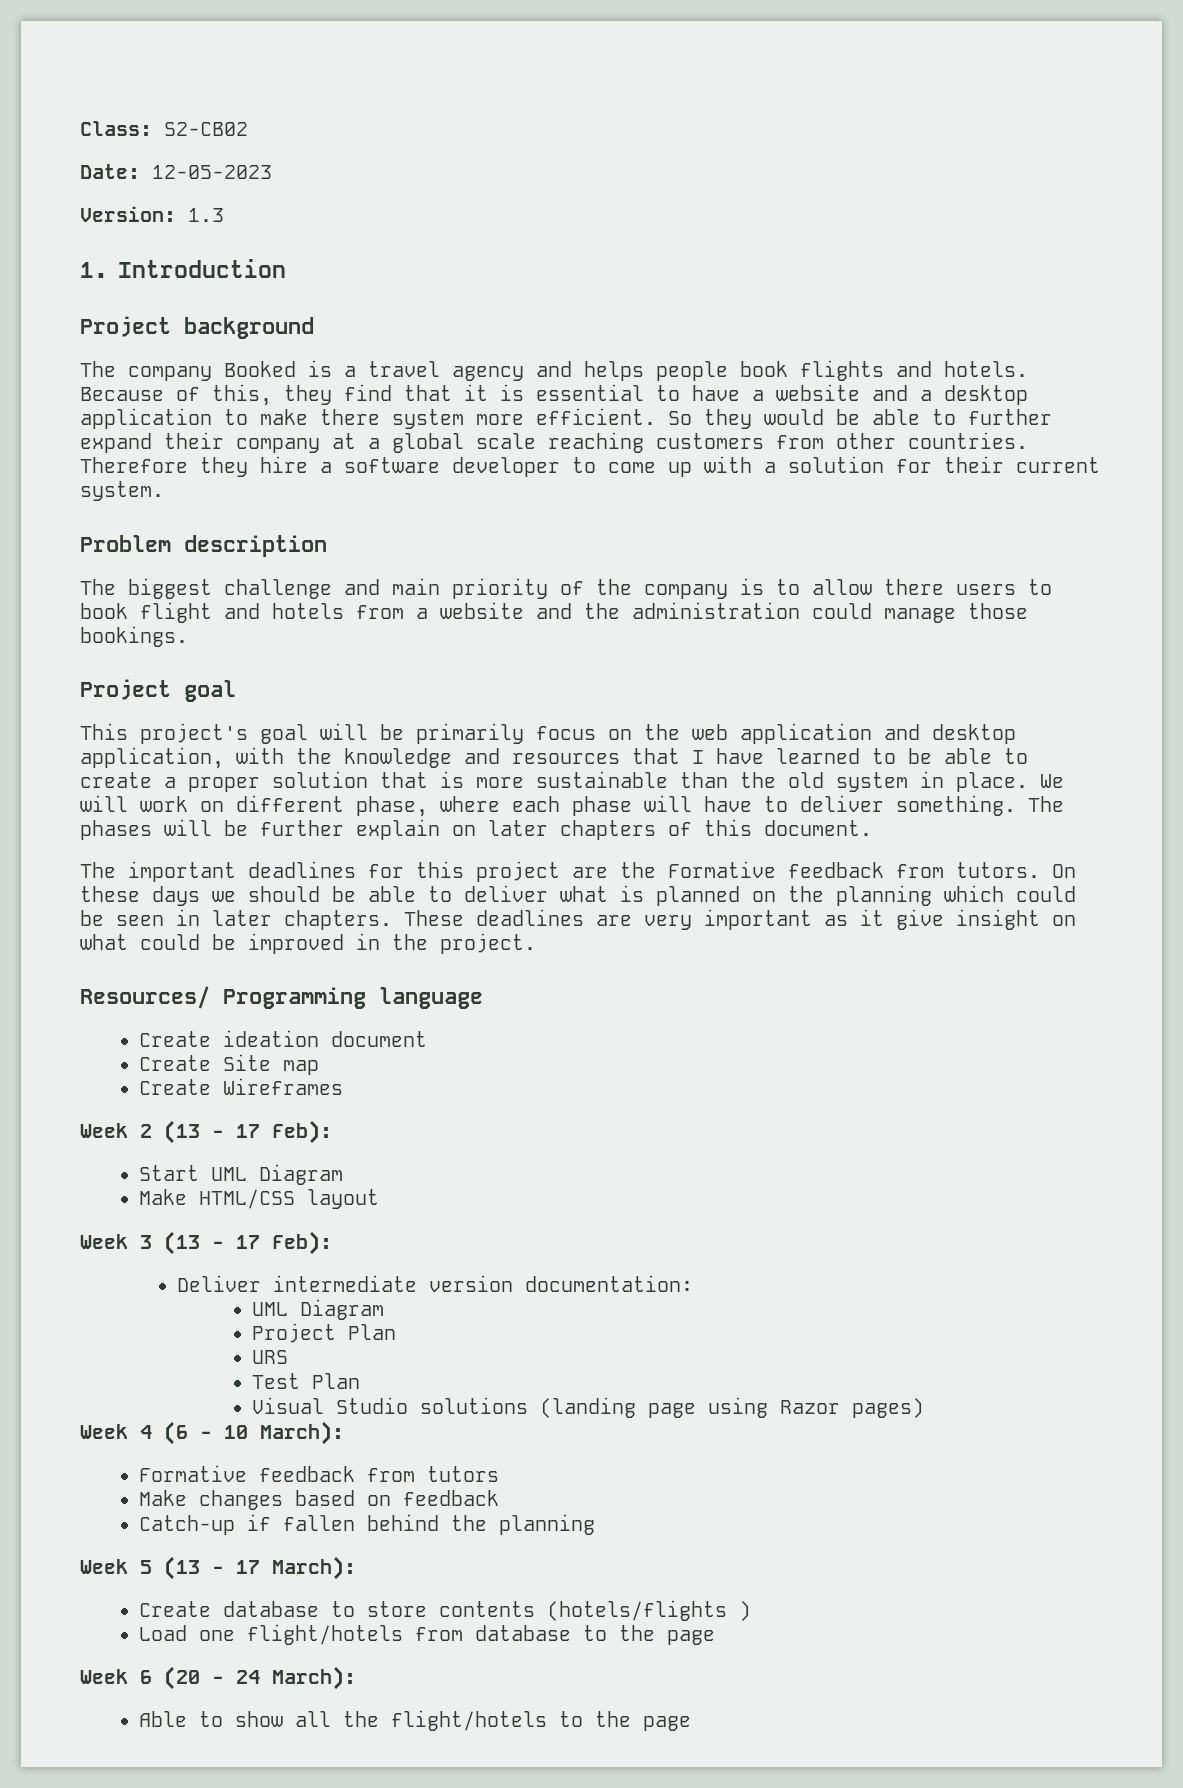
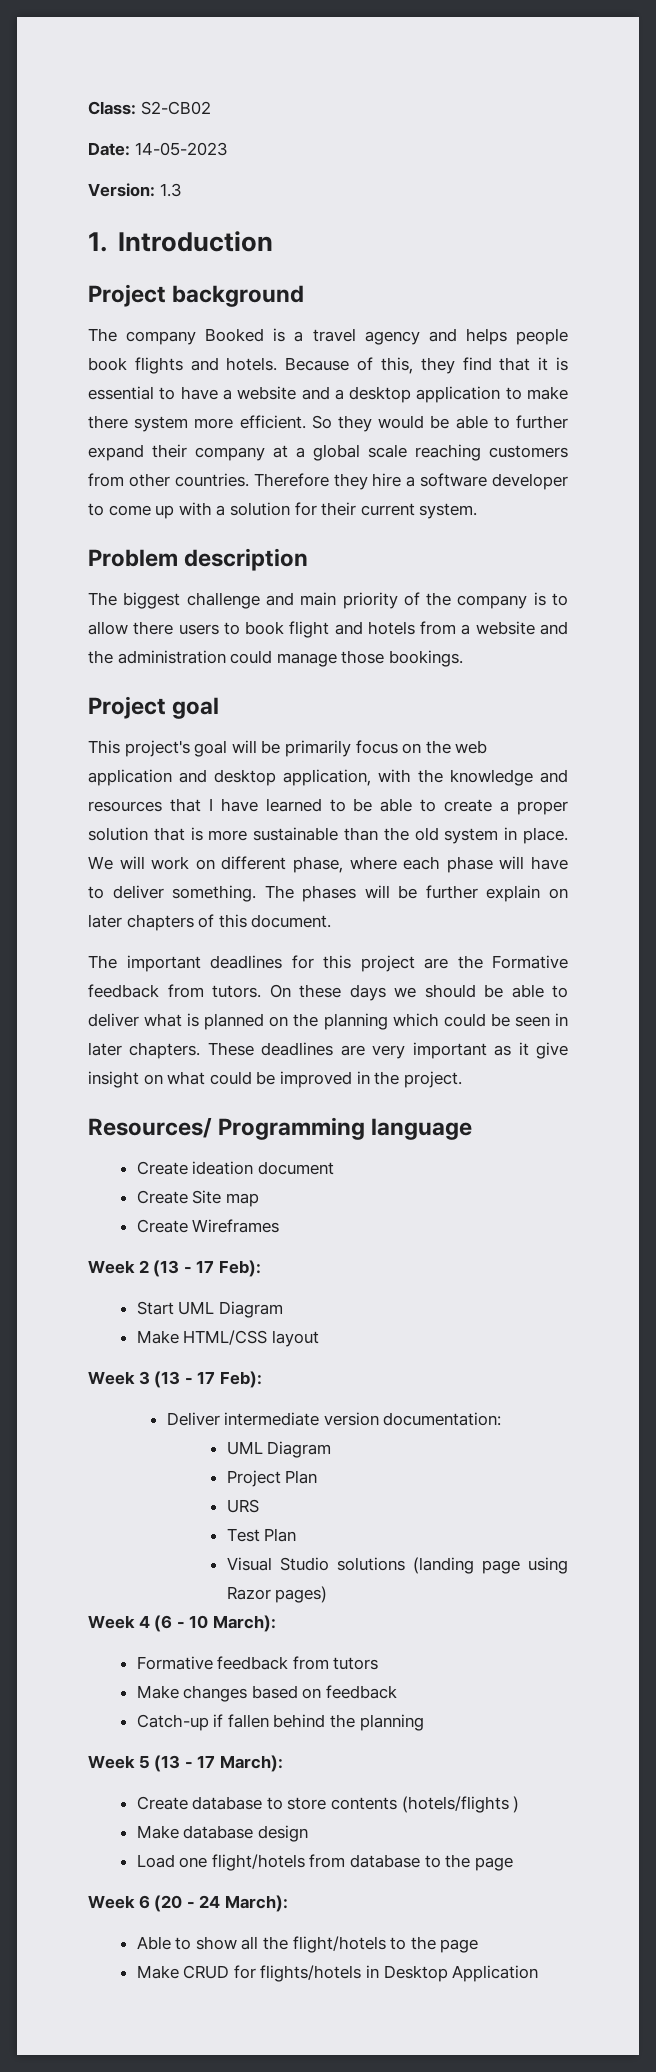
[152,165,272,179] 12-05-2023 -> [134,142,228,156] 14-05-2023
(752, 1611) none -> [136,1825,308,1842] // Make database design
(692, 1723) none -> [136,1965,539,1982] // Make CRUD for flights/hotels in Desktop Application

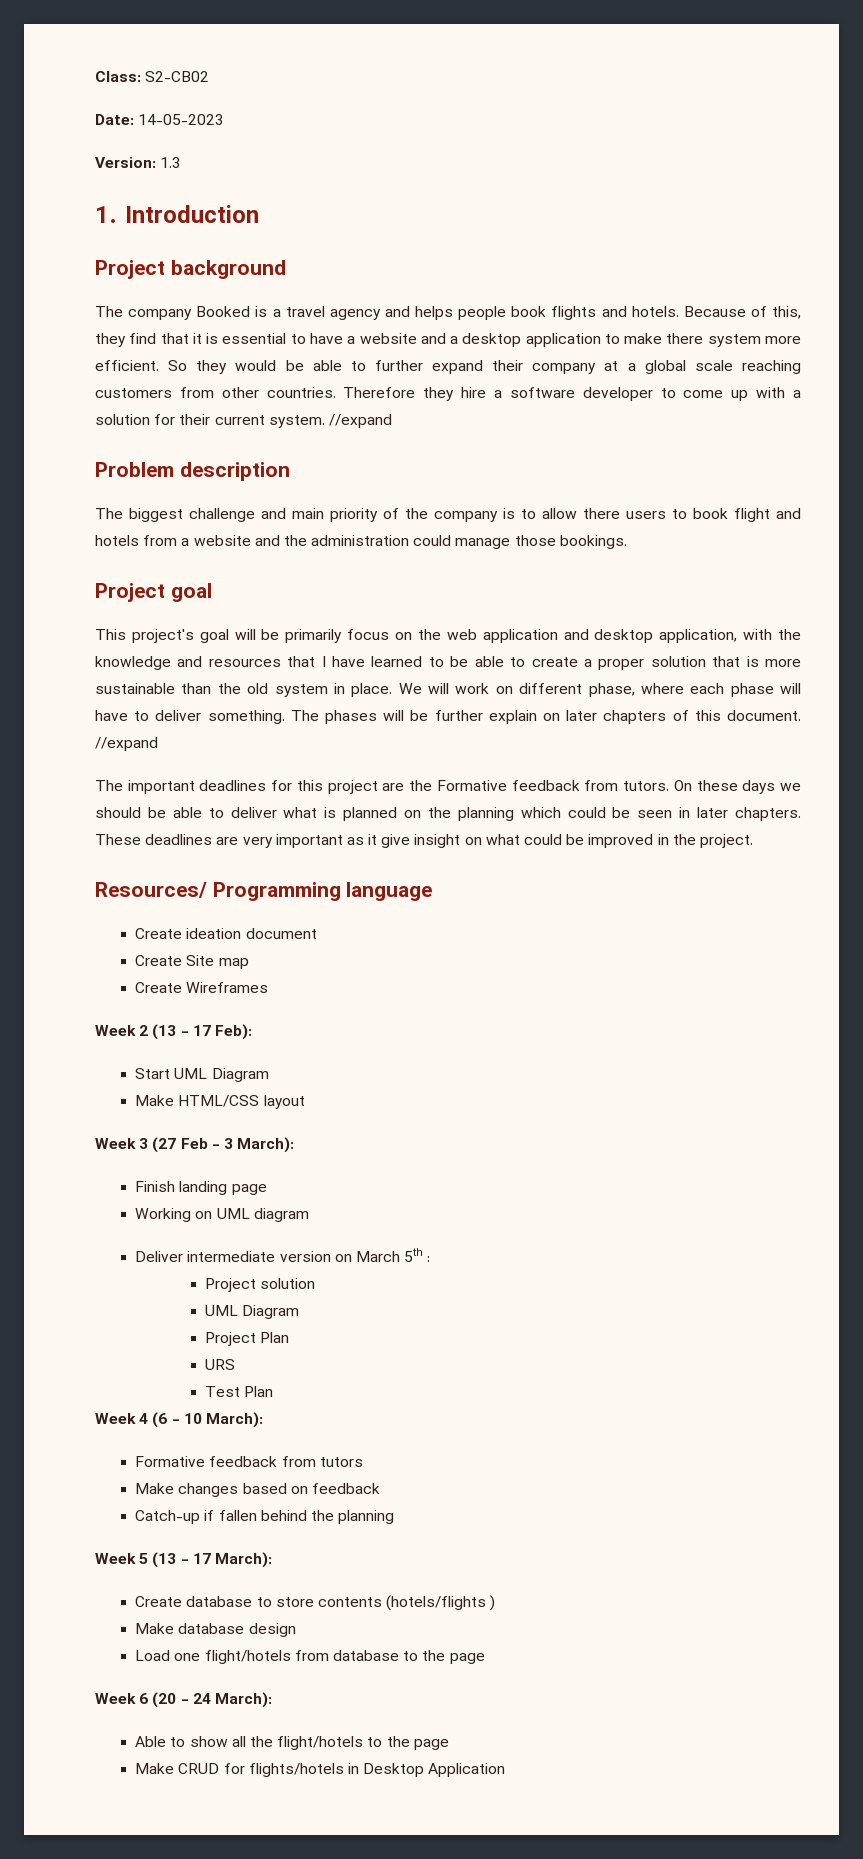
(478, 511) none -> [328,414,392,428] //expand
(332, 921) none -> [95,737,158,751] //expand
[154,1371,262,1388] [166,1412,502,1426] (13 - 17 Feb): // Deliver intermediate version documentation: -> [152,1137,295,1153] [135,1181,267,1195] [135,1208,309,1222] [135,1248,431,1262] [204,1278,316,1292] (27 Feb - 3 March): // Finish landing page // Working on UML diagram // Deliver intermediate version on March 5th : // Project solution
[226,1557,568,1574] [226,1586,328,1603] // Visual Studio solutions (landing page using Razor pages) -> (274, 1391) none

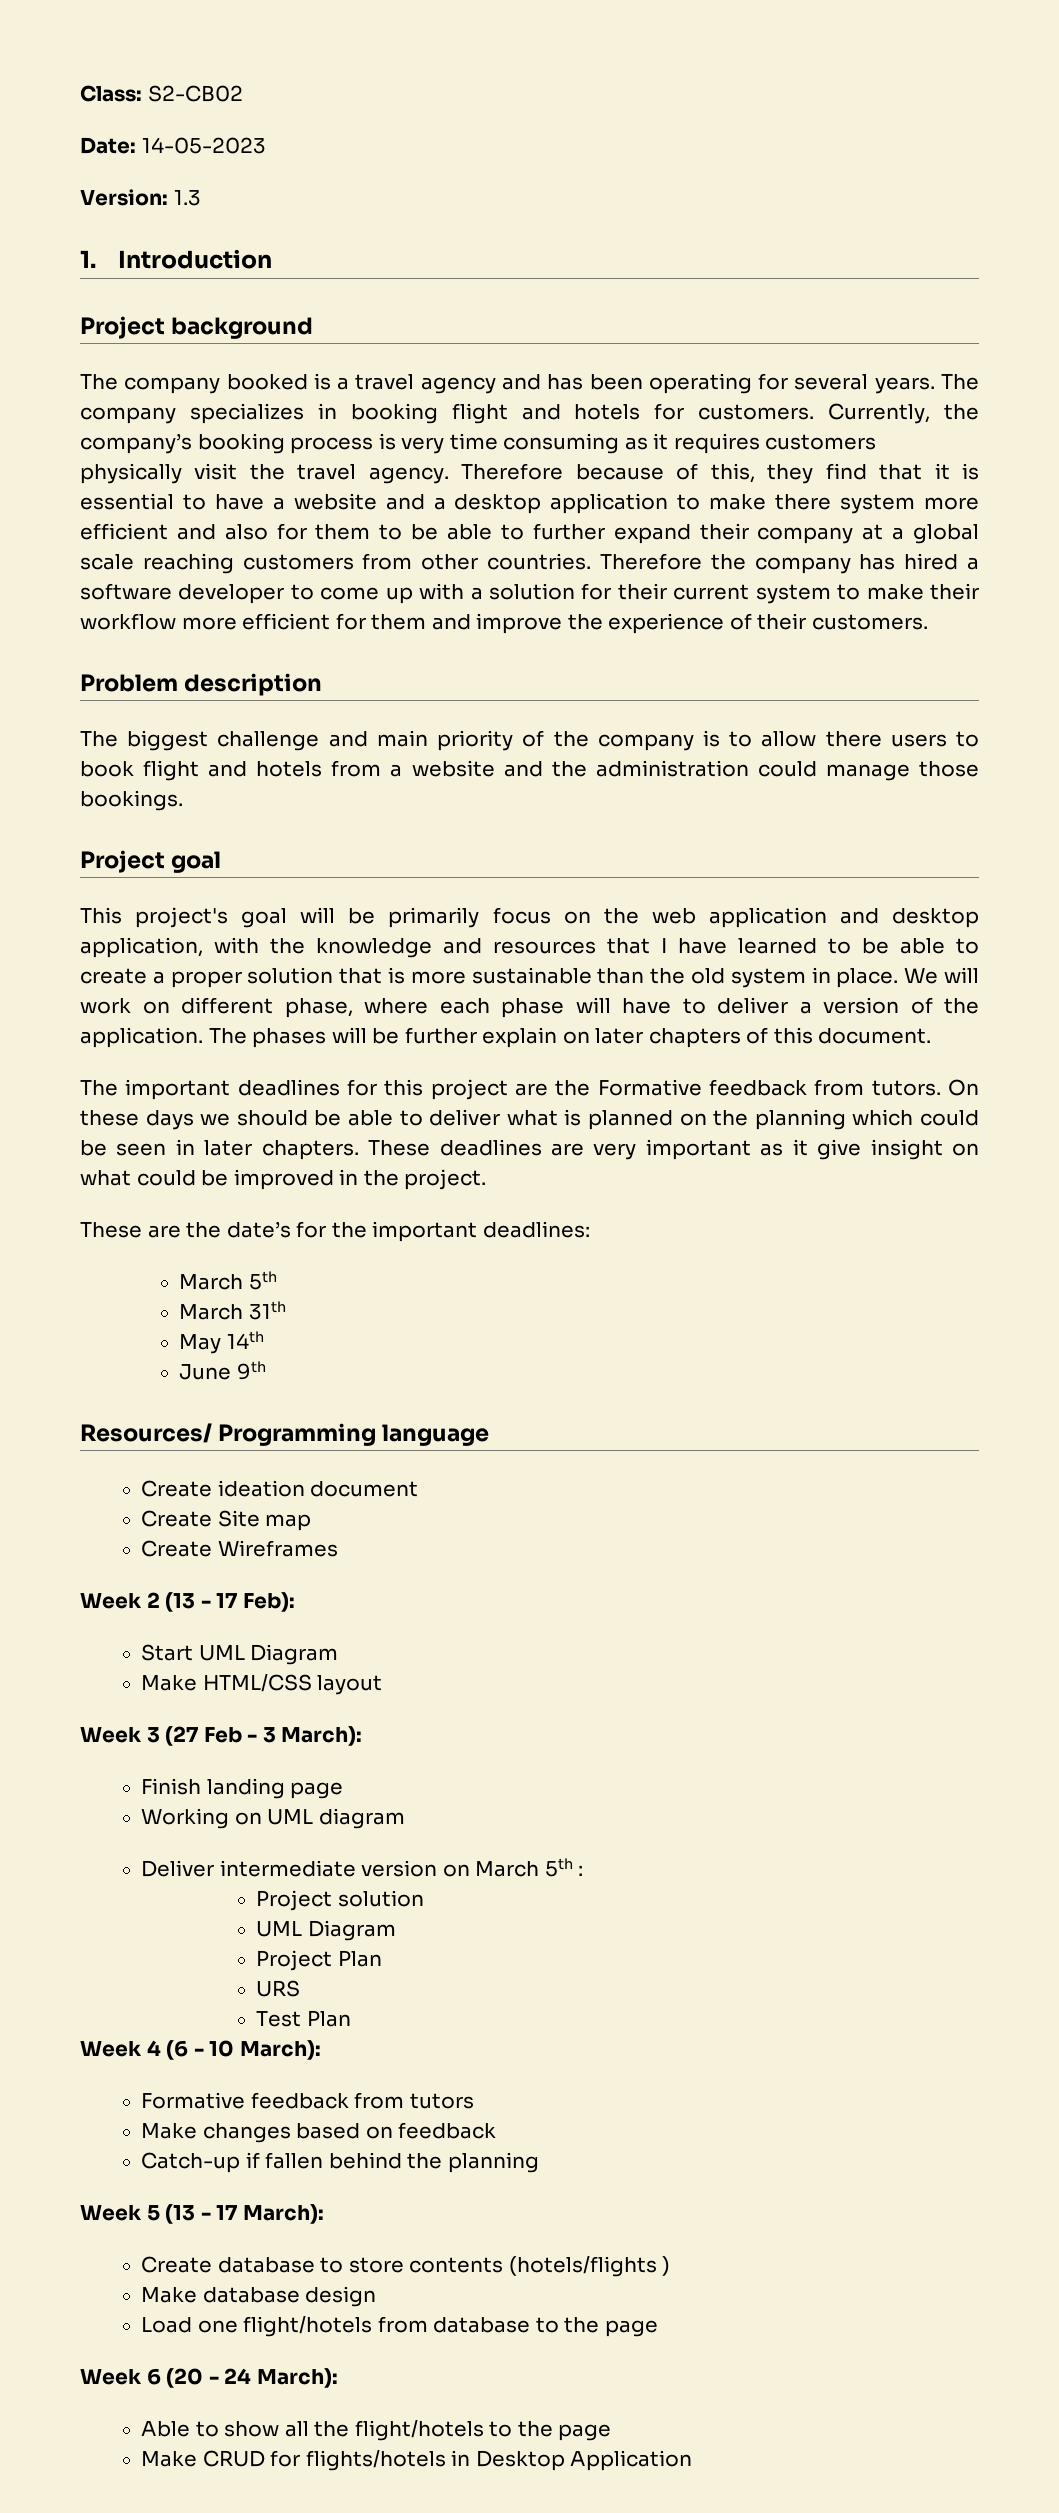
[196,306,251,317] Booked -> [226,374,308,390] booked
[415,306,746,320] helps people book flights and hotels. Because -> [547,373,980,394] [80,403,979,424] [80,433,877,454] [80,463,664,484] has been operating for several years. The company specializes in booking flight and hotels for customers. Currently, the company’s booking process is very time consuming as it requires customers physically visit the travel agency. Therefore because
[95,360,277,374] efficient. So they would -> [80,523,403,540] efficient and also for them to
[423,387,487,401] they hire -> [710,553,959,574] the company has hired
[268,414,392,428] system. //expand -> [755,583,980,604] [80,613,928,634] system to make their workflow more efficient for them and improve the experience of their customers.
[207,710,285,724] something. -> [799,997,979,1014] [80,1027,203,1048] a version of the application.
[95,737,158,751] //expand -> (932, 1036) none
(753, 841) none -> [80,1221,590,1242] [179,1271,277,1290] [179,1301,286,1320] [179,1331,264,1354] [179,1361,266,1380] // These are the date’s for the important deadlines: // March 5th // March 31th // May 14th // June 9th

